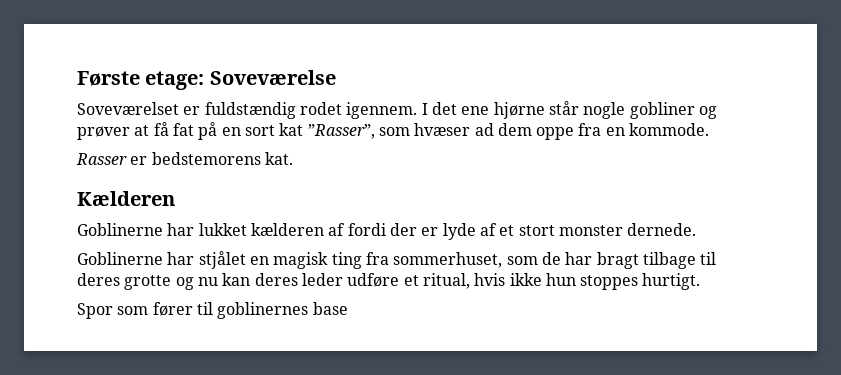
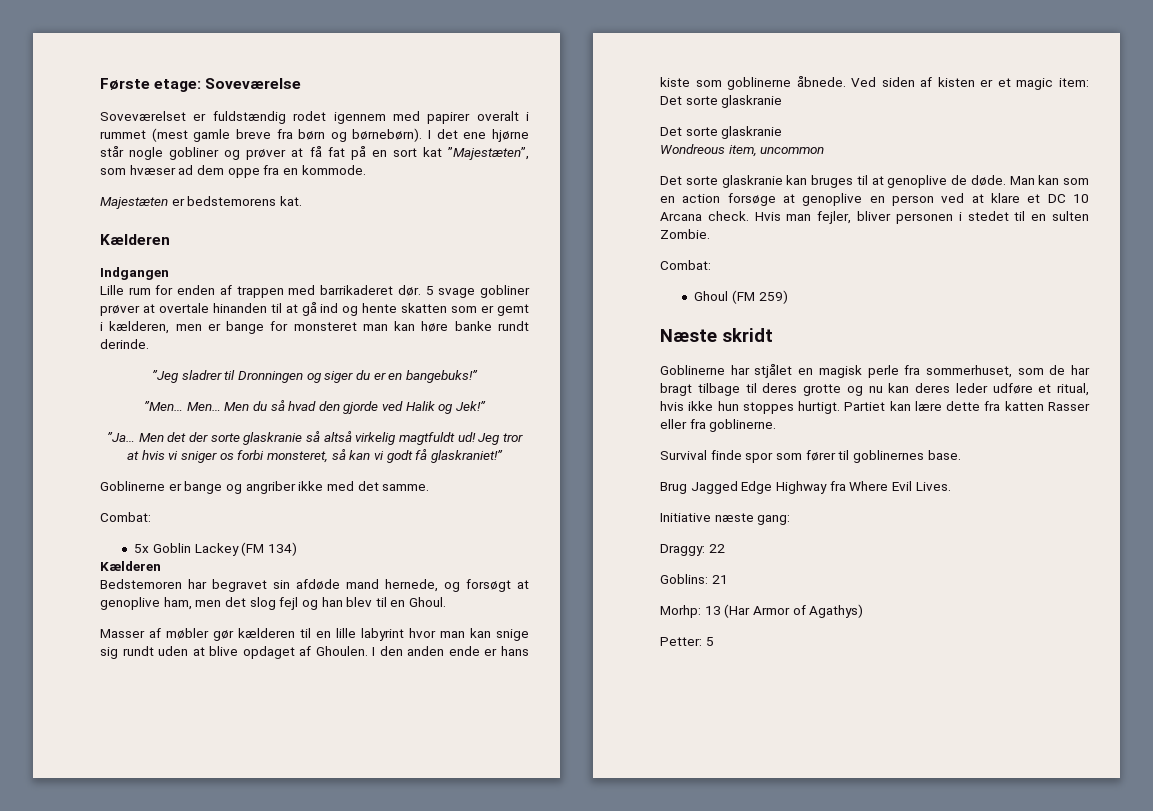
[346,102,418,119] igennem. -> [333,111,529,124] [100,128,423,142] igennem med papirer overalt i rummet (mest gamle breve fra børn og børnebørn).
[307,124,375,139] ”Rasser”, -> [448,147,529,160] ”Majestæten”,
[76,153,127,165] Rasser -> [100,197,168,209] Majestæten
[77,223,697,240] Goblinerne har lukket kælderen af fordi der er lyde af et stort monster dernede. -> [100,267,169,280] [100,285,530,298] [100,302,529,316] [100,321,529,334] [100,339,149,349] [152,370,478,383] [143,400,487,414] [107,431,523,445] [127,449,503,463] [100,481,430,494] [100,512,151,522] [134,542,297,556] [100,561,161,571] [100,579,529,592] [100,597,447,610] [100,628,529,641] [100,646,529,659] [660,76,1089,90] [660,95,783,108] [660,126,783,139] [660,144,825,157] [660,175,1089,188] [660,193,1089,206] [660,211,1089,224] [660,229,710,239] [660,260,711,270] [694,290,788,304] [660,328,773,342] Indgangen // Lille rum for enden af trappen med barrikaderet dør. 5 svage gobliner prøver at overtale hinanden til at gå ind og hente skatten som er gemt i kælderen, men er bange for monsteret man kan høre banke rundt derinde. // ”Jeg sladrer til Dronningen og siger du er en bangebuks!” // ”Men… Men… Men du så hvad den gjorde ved Halik og Jek!” // ”Ja… Men det der sorte glaskranie så altså virkelig magtfuldt ud! Jeg tror at hvis vi sniger os forbi monsteret, så kan vi godt få glaskraniet!” // Goblinerne er bange og angriber ikke med det samme. // Combat: // 5x Goblin Lackey (FM 134) // Kælderen // Bedstemoren har begravet sin afdøde mand hernede, og forsøgt at genoplive ham, men det slog fejl og han blev til en Ghoul. // Masser af møbler gør kælderen til en lille labyrint hvor man kan snige sig rundt uden at blive opdaget af Ghoulen. I den anden ende er hans kiste som goblinerne åbnede. Ved siden af kisten er et magic item: Det sorte glaskranie // Det sorte glaskranie // Wondreous item, uncommon // Det sorte glaskranie kan bruges til at genoplive de døde. Man kan som en action forsøge at genoplive en person ved at klare et DC 10 Arcana check. Hvis man fejler, bliver personen i stedet til en sulten Zombie. // Combat: // Ghoul (FM 259) // Næste skridt
[331,252,362,269] ting -> [867,365,899,378] perle
[77,302,348,319] // Spor som fører til goblinernes base -> [844,401,1090,411] [660,419,777,432] [660,450,961,463] [660,481,951,494] [660,513,791,525] [660,544,725,556] [660,574,728,584] [660,604,864,618] [660,637,714,646] Partiet kan lære dette fra katten Rasser eller fra goblinerne. // Survival finde spor som fører til goblinernes base. // Brug Jagged Edge Highway fra Where Evil Lives. // Initiative næste gang: // Draggy: 22 // Goblins: 21 // Morhp: 13 (Har Armor of Agathys) // Petter: 5

